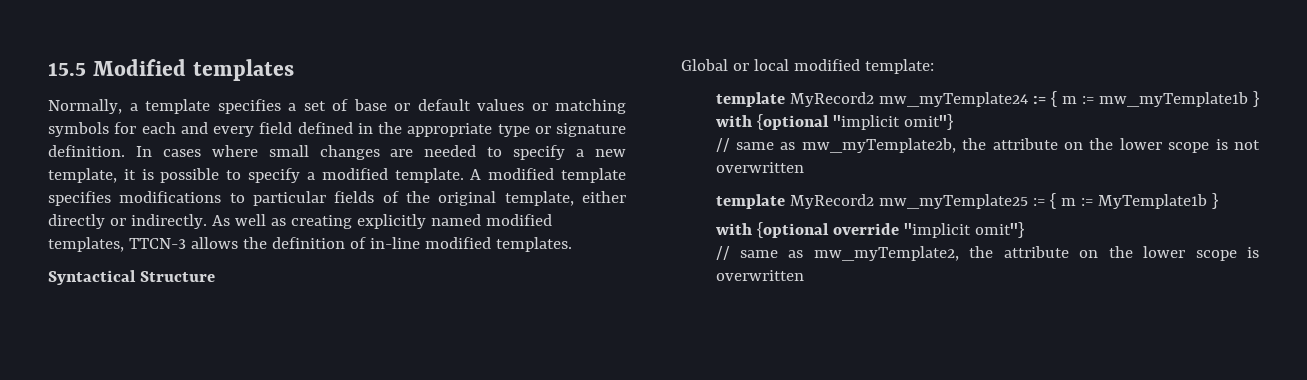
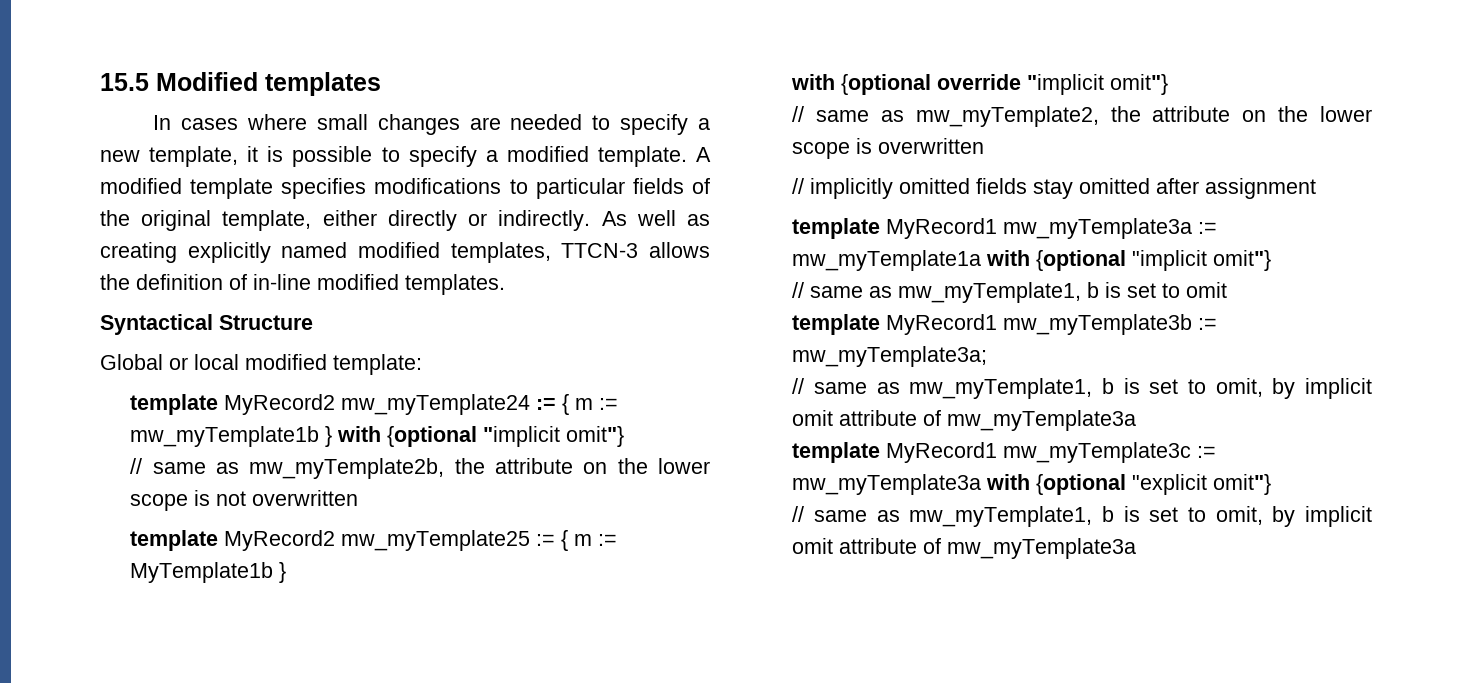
[48,99,626,114] [48,122,626,137] [48,145,125,157] Normally, a template specifies a set of base or default values or matching symbols for each and every field defined in the appropriate type or signature definition. -> (381, 84) none
(804, 275) none -> [792,178,1317,199] [792,218,1218,239] [792,250,1272,271] [792,282,1228,303] [792,314,1218,335] [792,346,988,367] [792,378,1372,399] [792,410,1137,431] [792,442,1217,463] [792,474,1272,495] [792,506,1372,527] [792,538,1137,559] // // implicitly omitted fields stay omitted after assignment // template MyRecord1 mw_myTemplate3a := mw_myTemplate1a with {optional "implicit omit"} // // same as mw_myTemplate1, b is set to omit // template MyRecord1 mw_myTemplate3b := mw_myTemplate3a; // // same as mw_myTemplate1, b is set to omit, by implicit omit attribute of mw_myTemplate3a // template MyRecord1 mw_myTemplate3c := mw_myTemplate3a with {optional "explicit omit"} // // same as mw_myTemplate1, b is set to omit, by implicit omit attribute of mw_myTemplate3a

